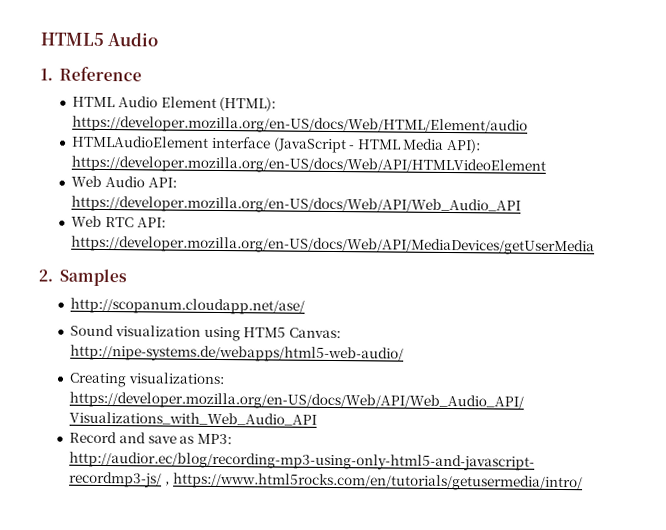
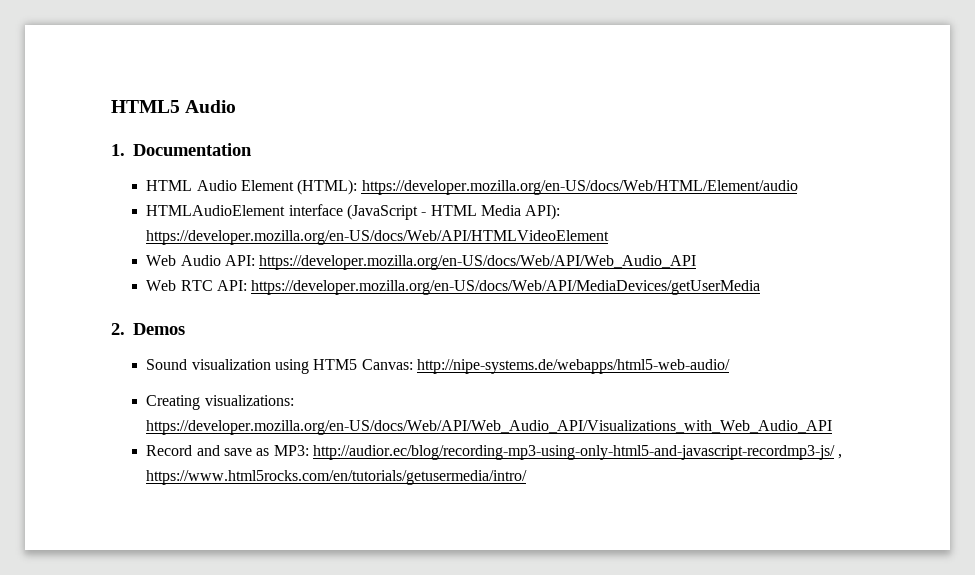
[58,66,142,82] Reference -> [133,143,252,156] Documentation
[58,268,127,287] [70,297,306,315] Samples // http://scopanum.cloudapp.net/ase/ -> [133,323,185,335] Demos

